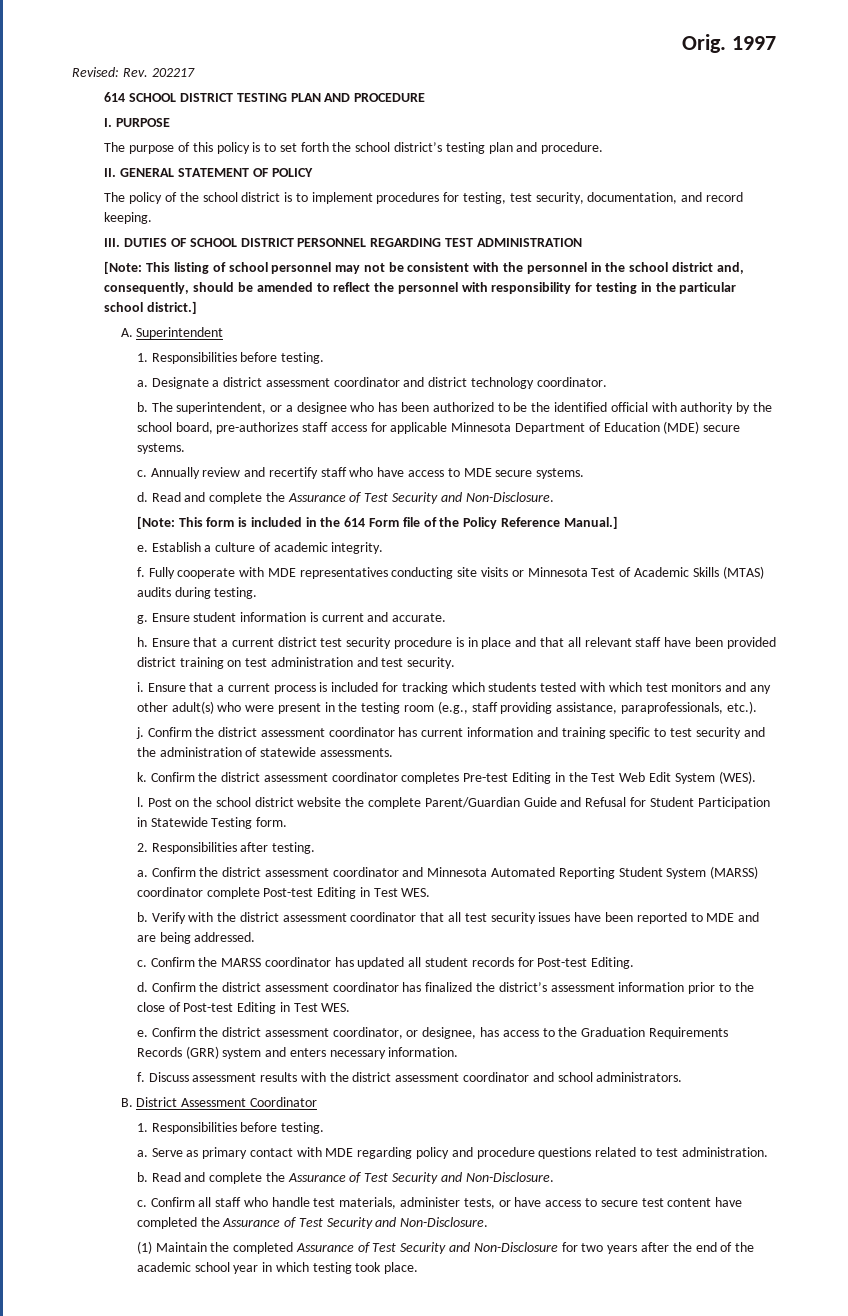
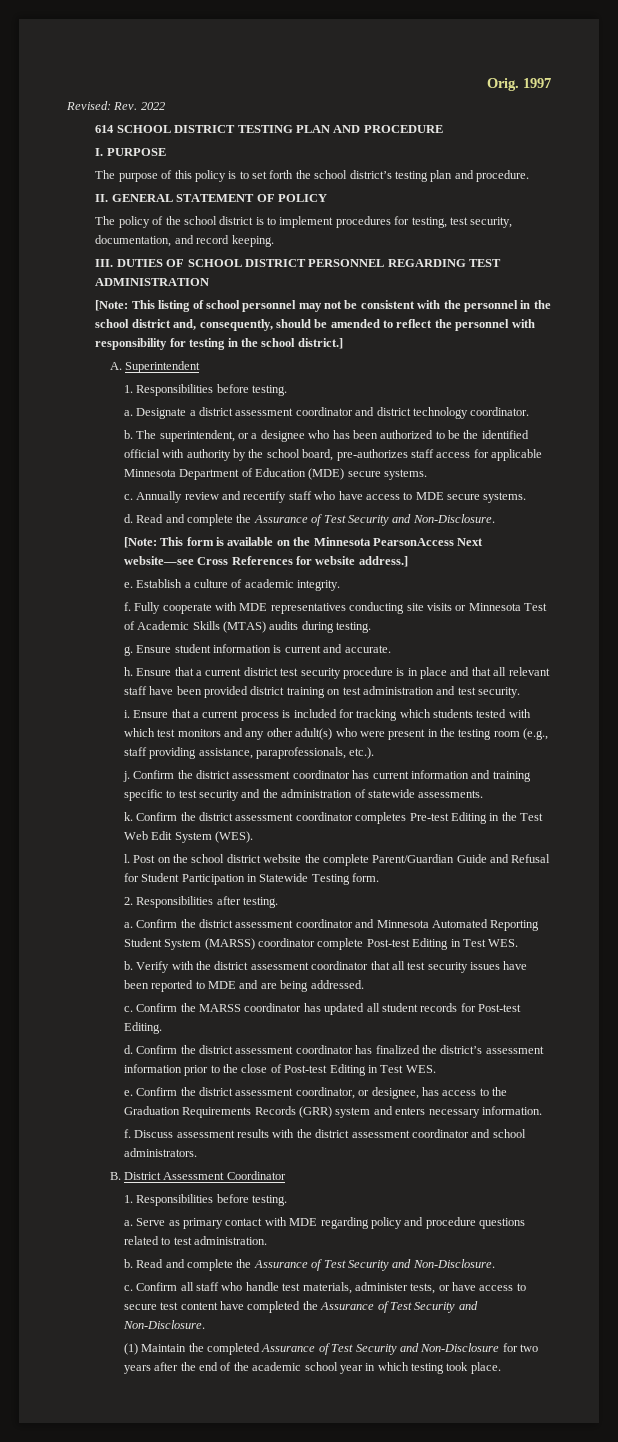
[151,68,195,77] 202217 -> [140,102,165,110] 2022
[679,282,737,294] particular -> (258, 342) none
[250,516,618,529] included in the 614 Form file of the Policy Reference Manual.] -> [227,537,484,546] [123,556,408,567] available on the Minnesota PearsonAccess Next website—see Cross References for website address.]

